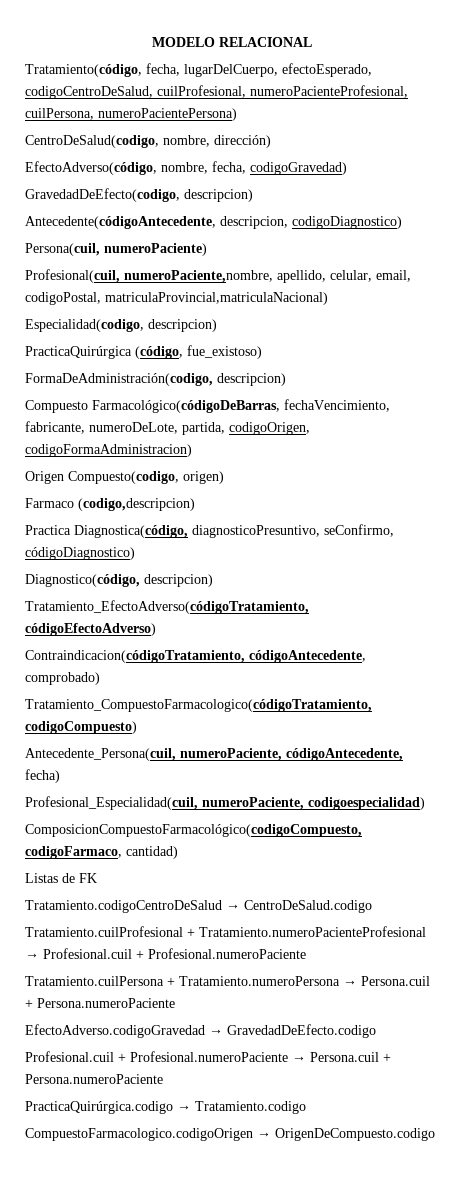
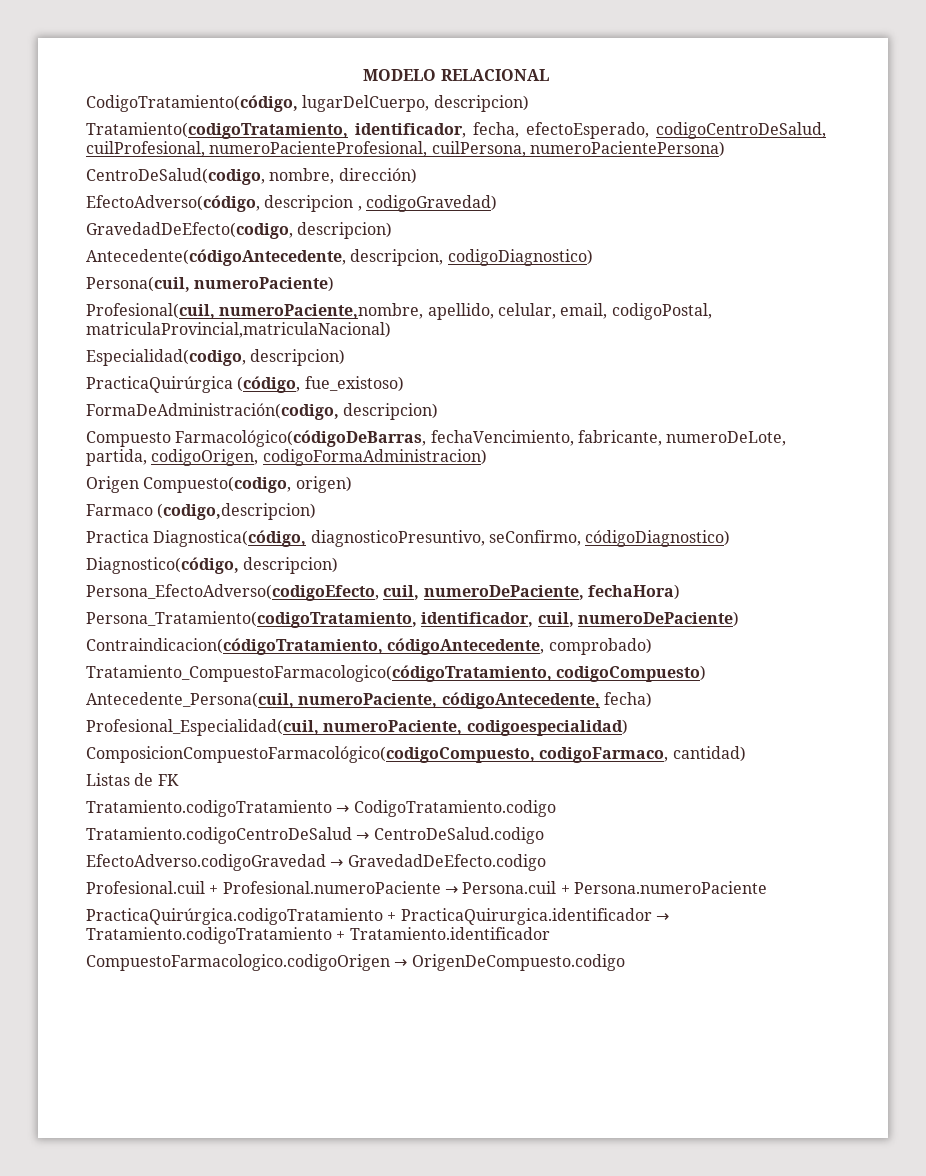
[25,63,278,77] Tratamiento(código, fecha, lugarDelCuerpo, -> [86,95,529,112] [86,122,519,139] CodigoTratamiento(código, lugarDelCuerpo, descripcion) // Tratamiento(codigoTratamiento, identificador, fecha,
[161,161,246,174] nombre, fecha, -> [264,195,362,212] descripcion ,
[25,600,309,614] [25,623,156,636] Tratamiento_EfectoAdverso(códigoTratamiento, códigoEfectoAdverso) -> [86,584,680,601] [86,611,739,628] Persona_EfectoAdverso(codigoEfecto, cuil, numeroDePaciente, fechaHora) // Persona_Tratamiento(codigoTratamiento, identificador, cuil, numeroDePaciente)
(97, 878) none -> [86,800,556,817] // Tratamiento.codigoTratamiento → CodigoTratamiento.codigo
[25,926,426,937] [25,948,306,959] [25,976,430,986] [25,998,175,1008] // Tratamiento.cuilProfesional + Tratamiento.numeroPacienteProfesional → Profesional.cuil + Profesional.numeroPaciente // Tratamiento.cuilPersona + Tratamiento.numeroPersona → Persona.cuil + Persona.numeroPaciente -> (544, 835) none
[25,1101,306,1114] PracticaQuirúrgica.codigo → Tratamiento.codigo -> [86,908,669,925] [86,927,550,944] PracticaQuirúrgica.codigoTratamiento + PracticaQuirurgica.identificador → Tratamiento.codigoTratamiento + Tratamiento.identificador

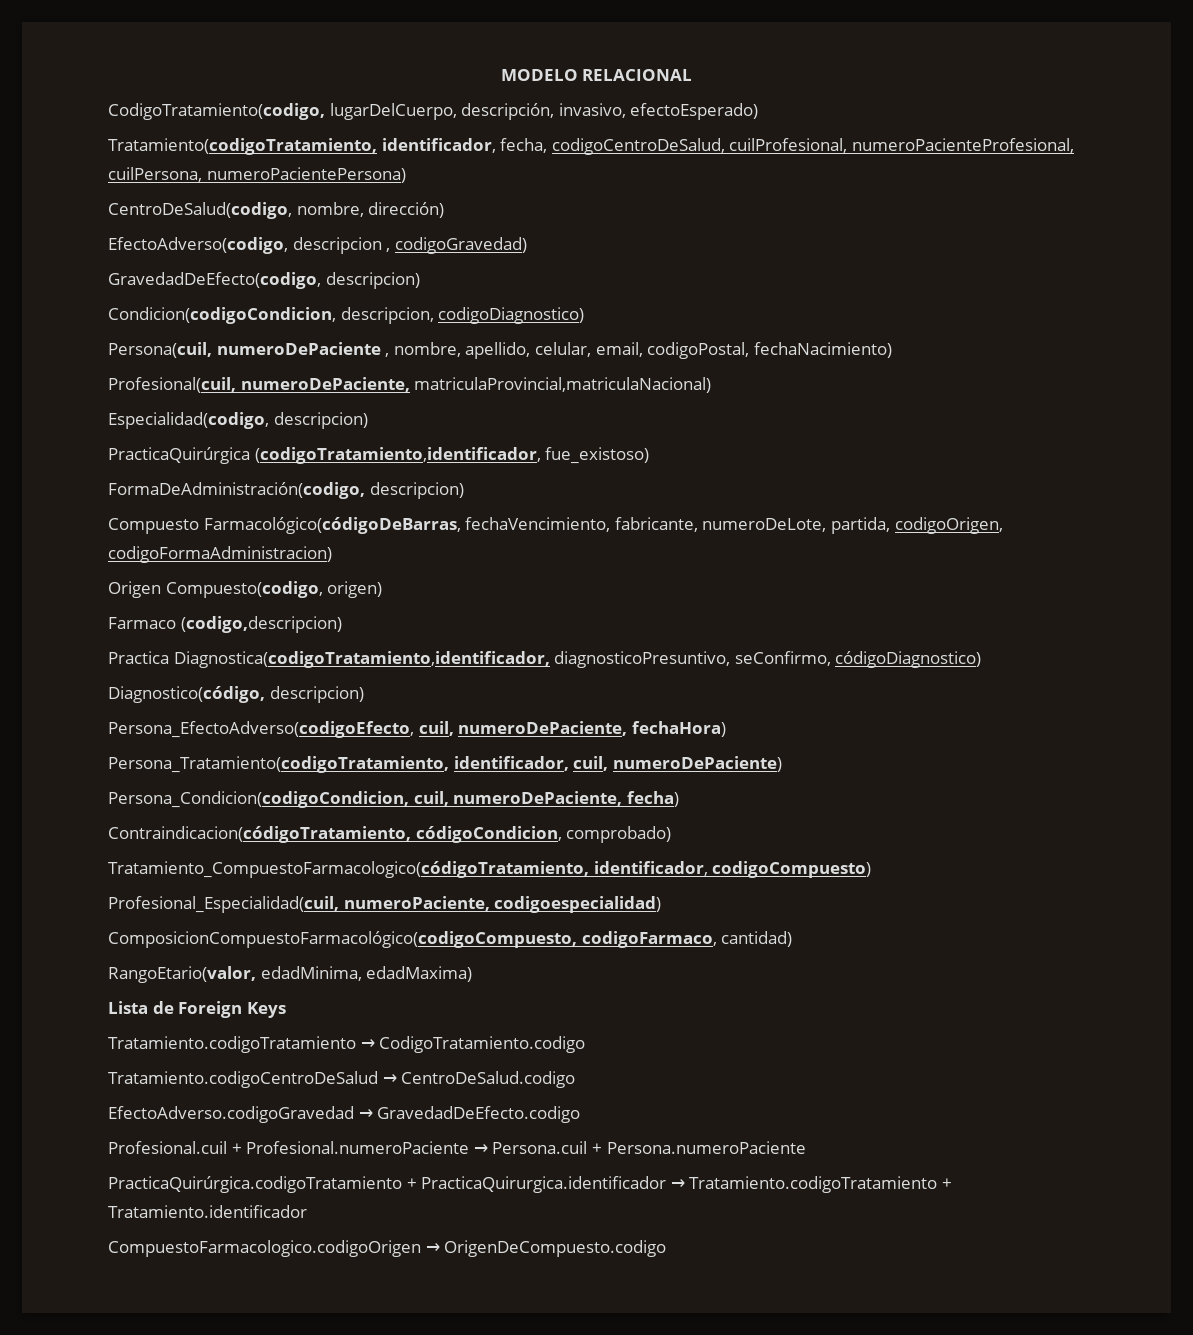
[86,95,529,112] CodigoTratamiento(código, lugarDelCuerpo, descripcion) -> [108,103,759,120] CodigoTratamiento(codigo, lugarDelCuerpo, descripción, invasivo, efectoEsperado)
[526,122,649,139] efectoEsperado, -> (548, 145) none
[86,195,260,212] EfectoAdverso(código, -> [108,237,288,254] EfectoAdverso(codigo,
[86,249,346,266] Antecedente(códigoAntecedente, -> [108,307,336,324] Condicion(codigoCondicion,
[194,276,335,292] [86,303,424,319] numeroPaciente) // Profesional(cuil, numeroPaciente,nombre, -> [216,342,461,357] numeroDePaciente , nombre,
(712, 311) none -> [753,342,892,358] [108,377,410,393] fechaNacimiento) // Profesional(cuil, numeroDePaciente,
[237,376,301,393] (código, -> [254,447,541,464] (codigoTratamiento,identificador,
[153,530,307,547] Diagnostica(código, -> [173,651,550,668] Diagnostica(codigoTratamiento,identificador,
(739, 619) none -> [108,791,679,808] // Persona_Condicion(codigoCondicion, cuil, numeroDePaciente, fecha)
[387,638,545,655] códigoAntecedente, -> [415,826,562,843] códigoCondicion,
(552, 673) none -> [593,861,708,876] identificador,
[86,692,652,709] // Antecedente_Persona(cuil, numeroPaciente, códigoAntecedente, fecha) -> (872, 869) none
[86,773,179,786] Listas de FK -> [108,966,473,983] [108,1001,286,1018] RangoEtario(valor, edadMinima, edadMaxima) // Lista de Foreign Keys

